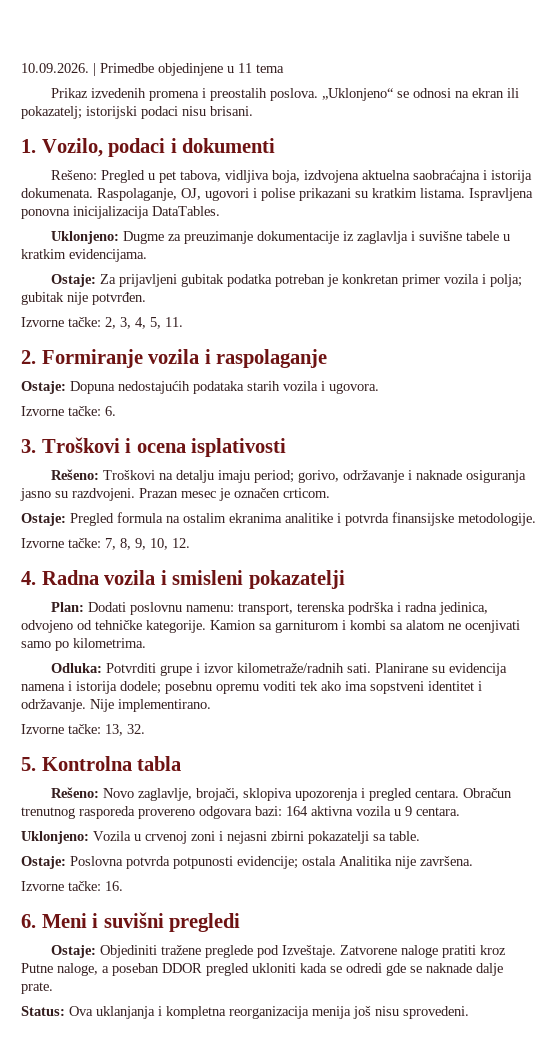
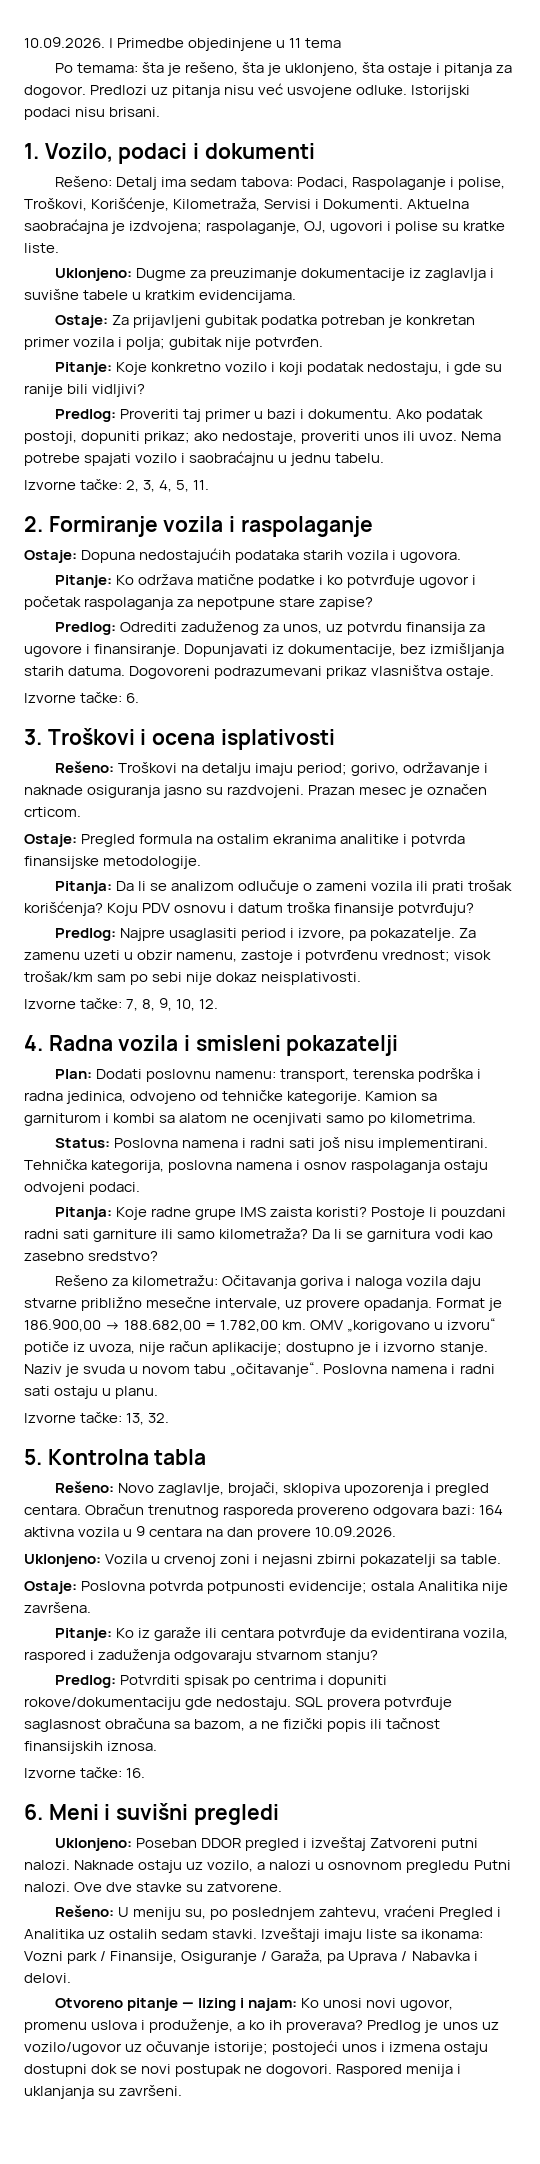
[50,88,519,101] [21,106,137,119] Prikaz izvedenih promena i preostalih poslova. „Uklonjeno“ se odnosi na ekran ili pokazatelj; istorijski -> [54,62,513,76] [24,83,471,98] Po temama: šta je rešeno, šta je uklonjeno, šta ostaje i pitanja za dogovor. Predlozi uz pitanja nisu već usvojene odluke. Istorijski
[100,170,532,183] [21,188,533,201] [21,206,220,219] Pregled u pet tabova, vidljiva boja, izdvojena aktuelna saobraćajna i istorija dokumenata. Raspolaganje, OJ, ugovori i polise prikazani su kratkim listama. Ispravljena ponovna inicijalizacija DataTables. -> [115,177,505,190] [24,197,470,212] [24,219,506,234] [24,243,59,253] Detalj ima sedam tabova: Podaci, Raspolaganje i polise, Troškovi, Korišćenje, Kilometraža, Servisi i Dokumenti. Aktuelna saobraćajna je izdvojena; raspolaganje, OJ, ugovori i polise su kratke liste.
(146, 298) none -> [54,362,503,375] [24,384,146,397] [54,409,483,422] [24,431,502,444] [24,451,385,466] // Pitanje: Koje konkretno vozilo i koji podatak nedostaju, i gde su ranije bili vidljivi? // Predlog: Proveriti taj primer u bazi i dokumentu. Ako podatak postoji, dopuniti prikaz; ako nedostaje, proveriti unos ili uvoz. Nema potrebe spajati vozilo i saobraćajnu u jednu tabelu.
(379, 388) none -> [54,574,476,588] [24,596,374,610] [54,621,485,635] [24,643,505,657] [24,665,495,679] // Pitanje: Ko održava matične podatke i ko potvrđuje ugovor i početak raspolaganja za nepotpune stare zapise? // Predlog: Odrediti zaduženog za unos, uz potvrdu finansija za ugovore i finansiranje. Dopunjavati iz dokumentacije, bez izmišljanja starih datuma. Dogovoreni podrazumevani prikaz vlasništva ostaje.
(536, 519) none -> [54,880,513,894] [24,901,475,916] [54,928,476,941] [24,950,492,963] [24,971,362,985] // Pitanja: Da li se analizom odlučuje o zameni vozila ili prati trošak korišćenja? Koju PDV osnovu i datum troška finansije potvrđuju? // Predlog: Najpre usaglasiti period i izvore, pa pokazatelje. Za zamenu uzeti u obzir namenu, zastoje i potvrđenu vrednost; visok trošak/km sam po sebi nije dokaz neisplativosti.
[50,663,507,676] [21,681,482,694] [21,699,211,712] Odluka: Potvrditi grupe i izvor kilometraže/radnih sati. Planirane su evidencija namena i istorija dodele; posebnu opremu voditi tek ako ima sopstveni identitet i održavanje. Nije implementirano. -> [54,1137,488,1151] [24,1159,489,1173] [24,1182,141,1195] [54,1207,506,1220] [24,1228,493,1242] [24,1251,159,1261] [54,1275,481,1289] [24,1297,503,1311] [24,1318,497,1333] [24,1341,488,1355] [24,1362,495,1377] [24,1386,159,1399] Status: Poslovna namena i radni sati još nisu implementirani. Tehnička kategorija, poslovna namena i osnov raspolaganja ostaju odvojeni podaci. // Pitanja: Koje radne grupe IMS zaista koristi? Postoje li pouzdani radni sati garniture ili samo kilometraža? Da li se garnitura vodi kao zasebno sredstvo? // Rešeno za kilometražu: Očitavanja goriva i naloga vozila daju stvarne približno mesečne intervale, uz provere opadanja. Format je 186.900,00 → 188.682,00 = 1.782,00 km. OMV „korigovano u izvoru“ potiče iz uvoza, nije račun aplikacije; dostupno je i izvorno stanje. Naziv je svuda u novom tabu „očitavanje“. Poslovna namena i radni sati ostaju u planu.
[416,807,460,816] centara. -> [149,1526,397,1540] centara na dan provere 10.09.2026.
(473, 861) none -> [54,1627,508,1641] [24,1649,379,1663] [54,1675,387,1688] [24,1697,453,1710] [24,1718,441,1732] [24,1741,158,1754] // Pitanje: Ko iz garaže ili centara potvrđuje da evidentirana vozila, raspored i zaduženja odgovaraju stvarnom stanju? // Predlog: Potvrditi spisak po centrima i dopuniti rokove/dokumentaciju gde nedostaju. SQL provera potvrđuje saglasnost obračuna sa bazom, a ne fizički popis ili tačnost finansijskih iznosa.
[50,945,506,958] [21,963,503,976] [21,982,53,994] [21,1006,469,1019] Ostaje: Objediniti tražene preglede pod Izveštaje. Zatvorene naloge pratiti kroz Putne naloge, a poseban DDOR pregled ukloniti kada se odredi gde se naknade dalje prate. // Status: Ova uklanjanja i kompletna reorganizacija menija još nisu sprovedeni. -> [54,1837,478,1851] [24,1860,511,1873] [24,1882,283,1892] [54,1905,501,1920] [24,1928,484,1942] [24,1950,478,1964] [24,1973,71,1983] [54,1998,453,2011] [24,2019,499,2033] [24,2040,489,2055] [24,2064,462,2077] [24,2085,183,2099] Uklonjeno: Poseban DDOR pregled i izveštaj Zatvoreni putni nalozi. Naknade ostaju uz vozilo, a nalozi u osnovnom pregledu Putni nalozi. Ove dve stavke su zatvorene. // Rešeno: U meniju su, po poslednjem zahtevu, vraćeni Pregled i Analitika uz ostalih sedam stavki. Izveštaji imaju liste sa ikonama: Vozni park / Finansije, Osiguranje / Garaža, pa Uprava / Nabavka i delovi. // Otvoreno pitanje — lizing i najam: Ko unosi novi ugovor, promenu uslova i produženje, a ko ih proverava? Predlog je unos uz vozilo/ugovor uz očuvanje istorije; postojeći unos i izmena ostaju dostupni dok se novi postupak ne dogovori. Raspored menija i uklanjanja su završeni.

